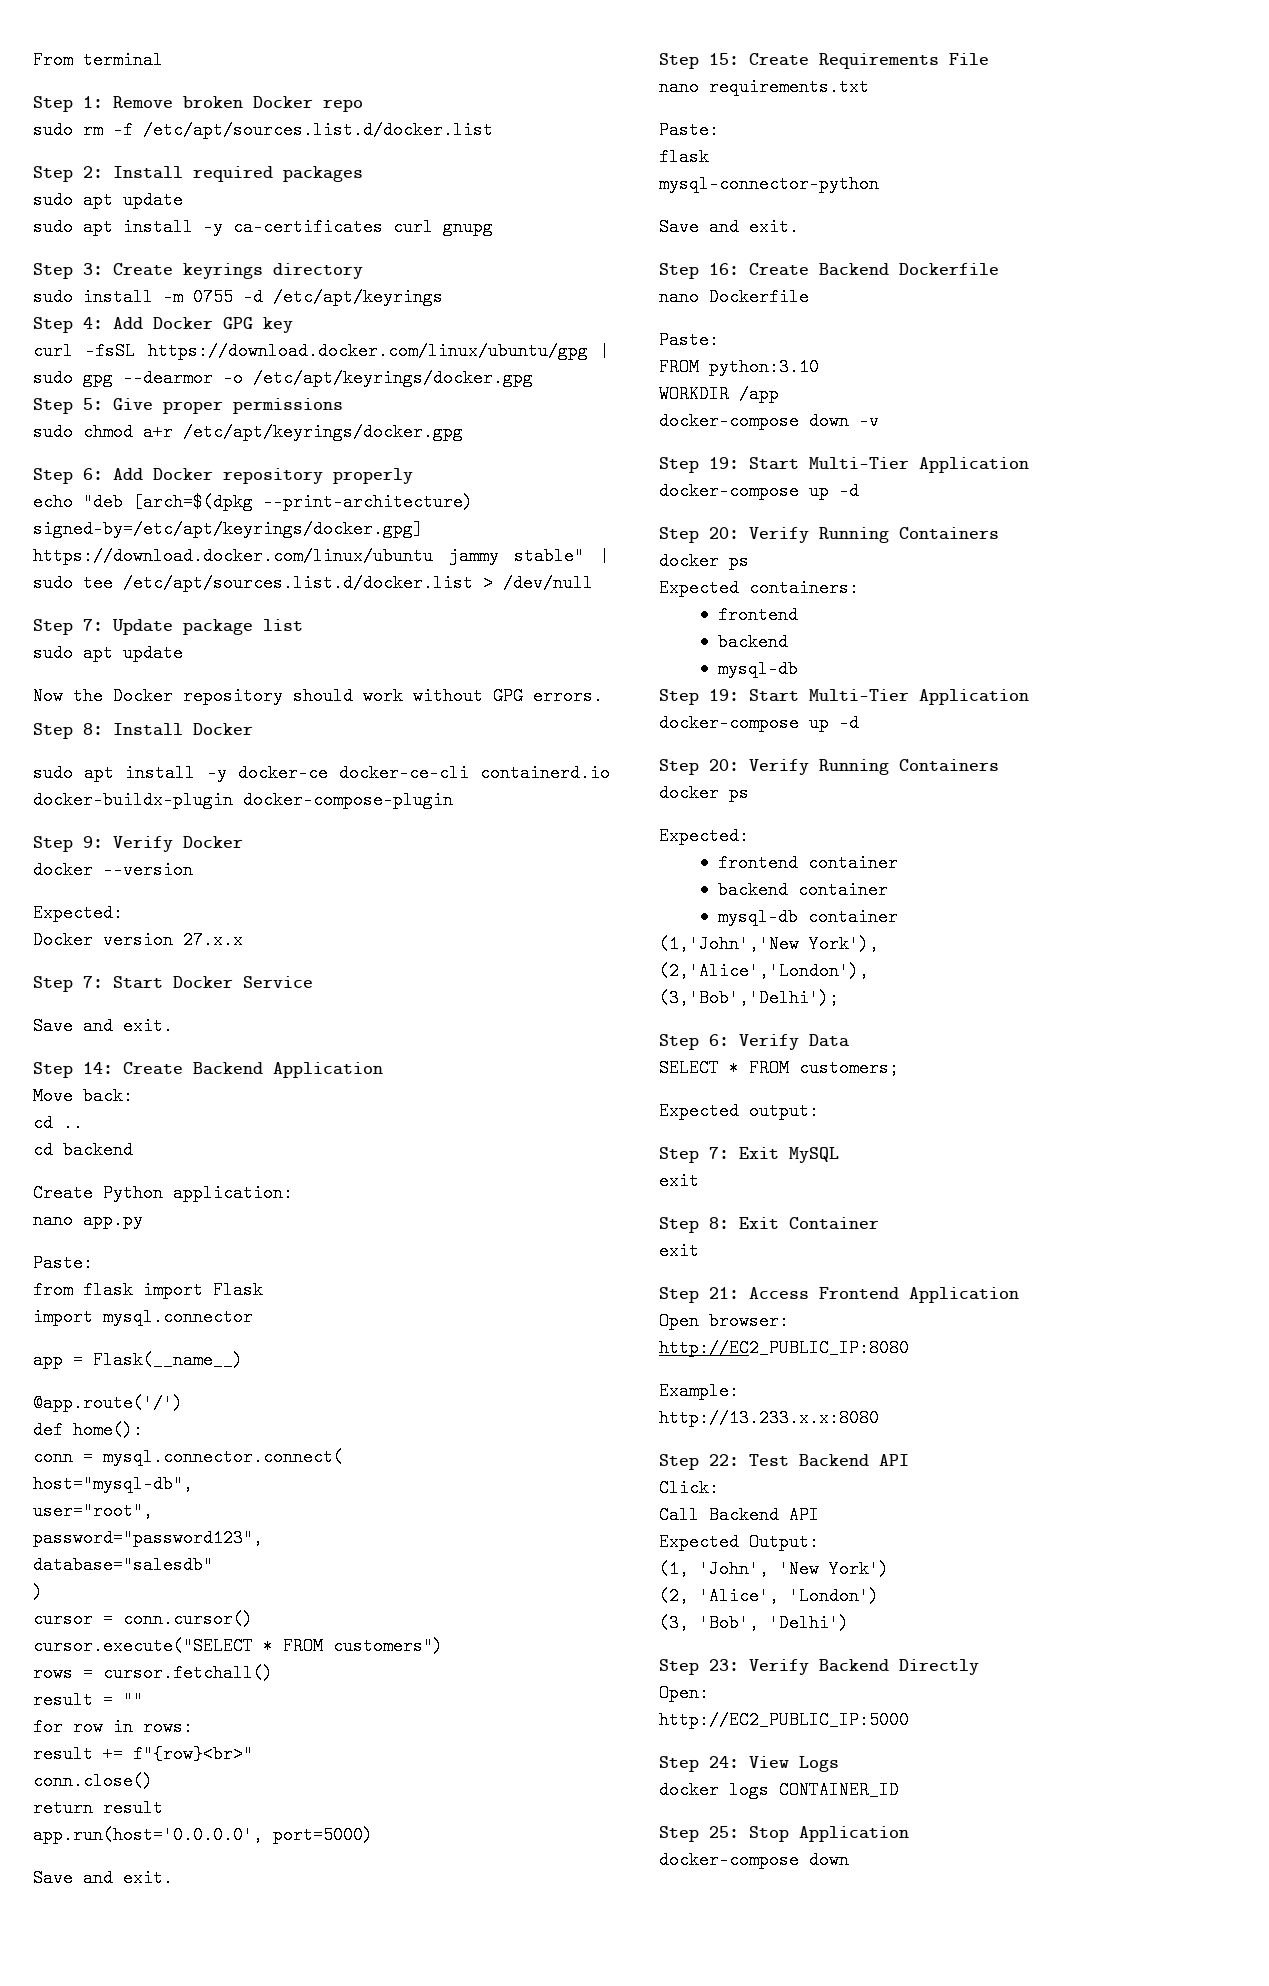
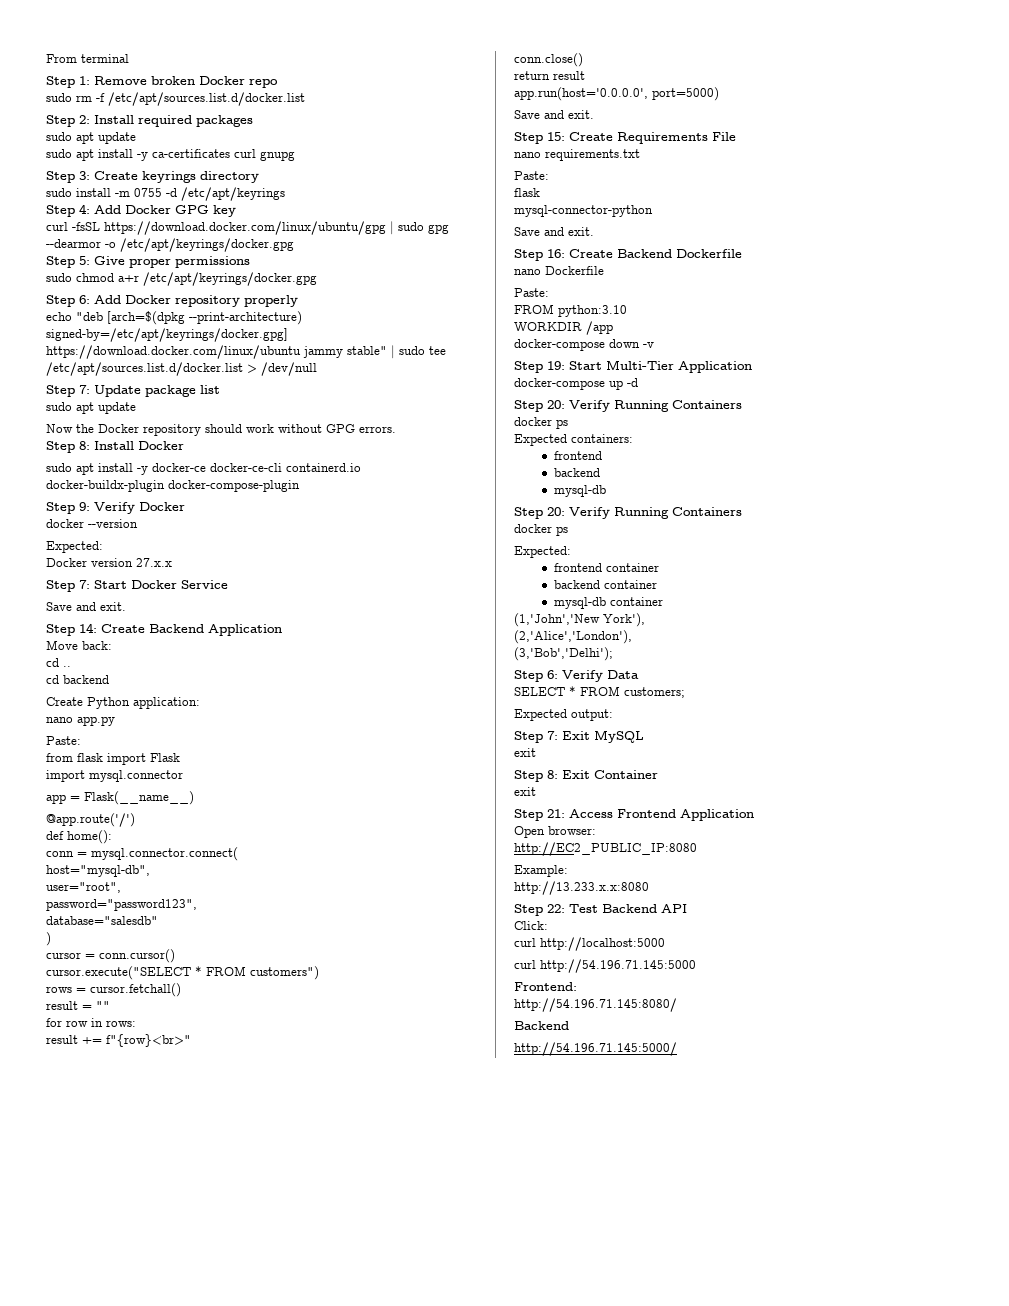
[659,689,1029,705] [659,714,859,732] // Step 19: Start Multi-Tier Application // docker-compose up -d -> (607, 491) none
[659,1506,819,1524] [659,1533,819,1551] [659,1560,889,1578] [659,1587,879,1605] [659,1614,849,1632] [659,1659,979,1675] [659,1684,709,1702] [659,1711,909,1729] [659,1756,839,1772] [659,1781,899,1799] [659,1826,909,1842] [659,1851,849,1869] Call Backend API // Expected Output: // (1, 'John', 'New York') // (2, 'Alice', 'London') // (3, 'Bob', 'Delhi') // Step 23: Verify Backend Directly // Open: // http://EC2_PUBLIC_IP:5000 // Step 24: View Logs // docker logs CONTAINER_ID // Step 25: Stop Application // docker-compose down -> [514,937,665,951] [514,959,696,973] [514,982,577,991] [514,998,677,1012] [514,1021,569,1030] [514,1042,677,1056] curl http://localhost:5000 // curl http://54.196.71.145:5000 // Frontend: // http://54.196.71.145:8080/ // Backend // http://54.196.71.145:5000/

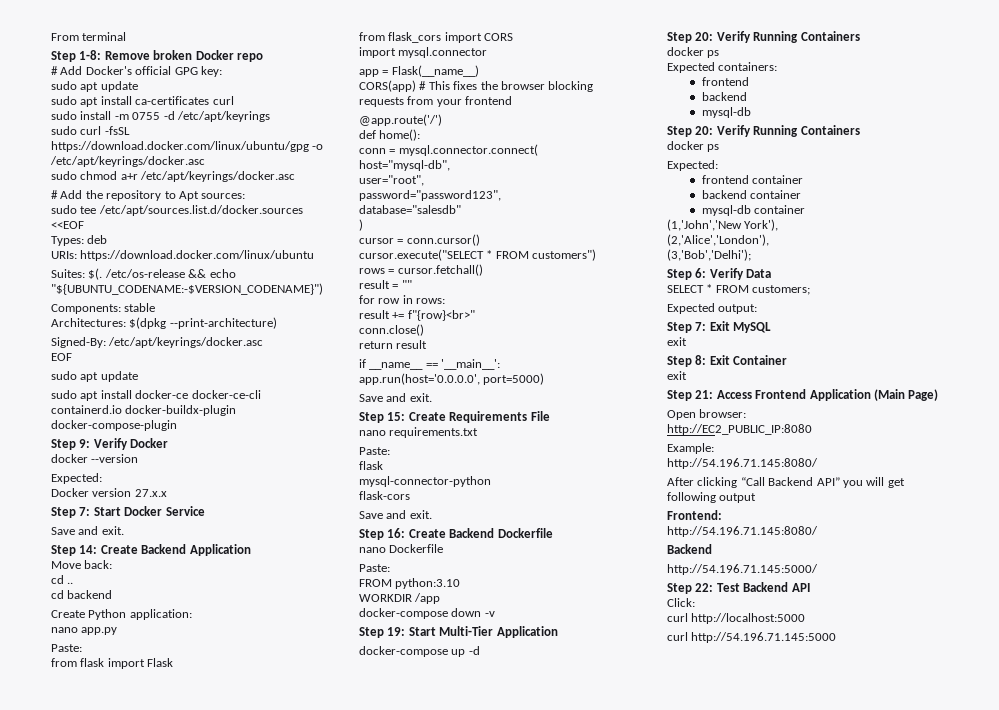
[79,76,90,85] 1: -> [79,50,102,60] 1-8:
[46,92,305,106] [46,115,253,127] [46,132,136,144] [46,149,148,161] sudo rm -f /etc/apt/sources.list.d/docker.list // Step 2: Install required packages // sudo apt update // sudo apt install -y -> [51,66,222,77] [51,81,138,92] [51,96,132,107] # Add Docker's official GPG key: // sudo apt update // sudo apt install
[260,151,295,161] [46,171,259,183] gnupg // Step 3: Create keyrings directory -> (234, 100) none
[46,204,236,217] [46,221,449,235] [46,238,294,252] [46,256,250,268] [46,272,317,286] [46,295,298,307] [46,311,302,325] [46,328,288,342] [46,345,446,359] [46,362,317,376] [46,385,220,397] [46,402,136,414] [46,424,396,436] [46,441,184,453] [46,463,148,475] Step 4: Add Docker GPG key // curl -fsSL https://download.docker.com/linux/ubuntu/gpg | sudo gpg --dearmor -o /etc/apt/keyrings/docker.gpg // Step 5: Give proper permissions // sudo chmod a+r /etc/apt/keyrings/docker.gpg // Step 6: Add Docker repository properly // echo "deb [arch=$(dpkg --print-architecture) signed-by=/etc/apt/keyrings/docker.gpg] https://download.docker.com/linux/ubuntu jammy stable" | sudo tee /etc/apt/sources.list.d/docker.list > /dev/null // Step 7: Update package list // sudo apt update // Now the Docker repository should work without GPG errors. // Step 8: Install Docker // sudo apt install -y -> [51,126,130,135] [51,141,324,152] [50,156,205,167] [51,171,296,182] [51,190,246,201] [51,205,303,216] [51,221,84,229] [51,235,108,246] [51,250,315,261] [51,268,236,280] [51,283,323,295] [51,303,156,314] [51,317,277,329] [51,337,264,348] [51,353,72,361] [51,371,138,382] [51,390,132,401] sudo curl -fsSL https://download.docker.com/linux/ubuntu/gpg -o /etc/apt/keyrings/docker.asc // sudo chmod a+r /etc/apt/keyrings/docker.asc // # Add the repository to Apt sources: // sudo tee /etc/apt/sources.list.d/docker.sources <<EOF // Types: deb // URIs: https://download.docker.com/linux/ubuntu // Suites: $(. /etc/os-release && echo "${UBUNTU_CODENAME:-$VERSION_CODENAME}") // Components: stable // Architectures: $(dpkg --print-architecture) // Signed-By: /etc/apt/keyrings/docker.asc // EOF // sudo apt update // sudo apt install
(180, 757) none -> [359,32,514,43] // from flask_cors import CORS
(194, 798) none -> [359,80,594,92] [359,96,513,107] // CORS(app) # This fixes the browser blocking requests from your frontend
(585, 75) none -> [359,359,501,370] // if __name__ == '__main__':
(653, 211) none -> [359,491,410,500] // flask-cors
(754, 815) none -> [873,389,939,401] (Main Page)
[514,881,649,895] http://13.233.x.x:8080 -> [667,458,818,469] [667,477,905,488] [667,492,757,503] [667,510,722,520] [667,526,818,537] [667,544,712,554] [667,564,818,575] http://54.196.71.145:8080/ // After clicking “Call Backend API” you will get following output // Frontend: // http://54.196.71.145:8080/ // Backend // http://54.196.71.145:5000/
[514,982,577,991] [514,998,677,1012] [514,1021,569,1030] [514,1042,677,1056] // Frontend: // http://54.196.71.145:8080/ // Backend // http://54.196.71.145:5000/ -> (837, 637) none

